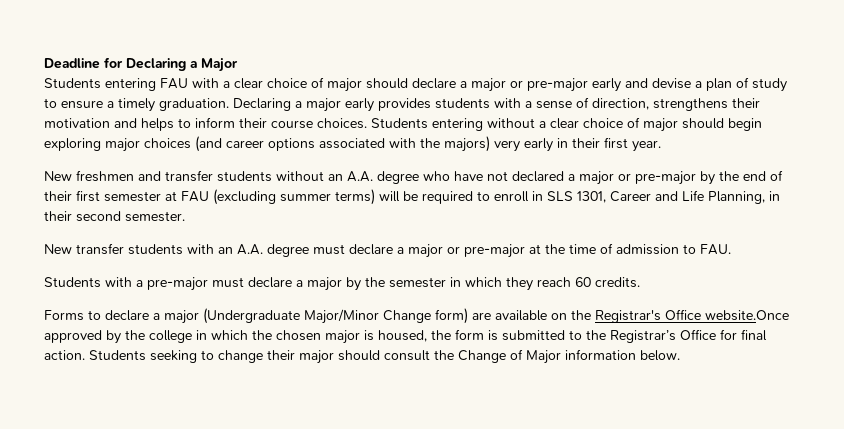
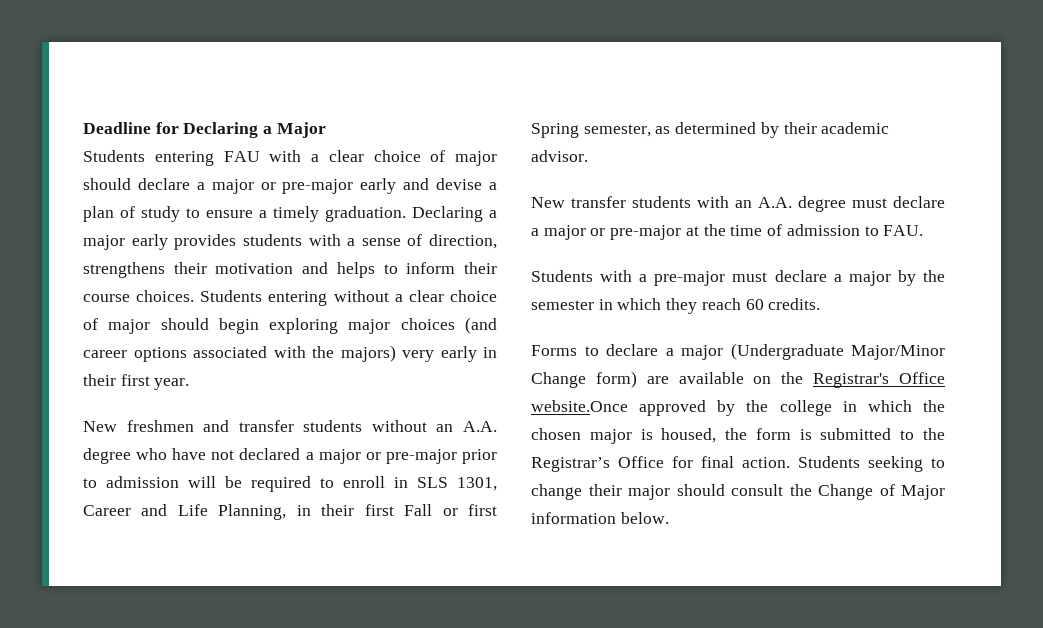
[700,170,783,185] [44,189,375,205] by the end of their first semester at FAU (excluding summer terms) -> [462,449,497,464] [83,476,179,488] prior to admission
[76,211,185,222] second semester. -> [364,504,498,516] [531,122,890,138] [531,150,588,162] first Fall or first Spring semester, as determined by their academic advisor.

